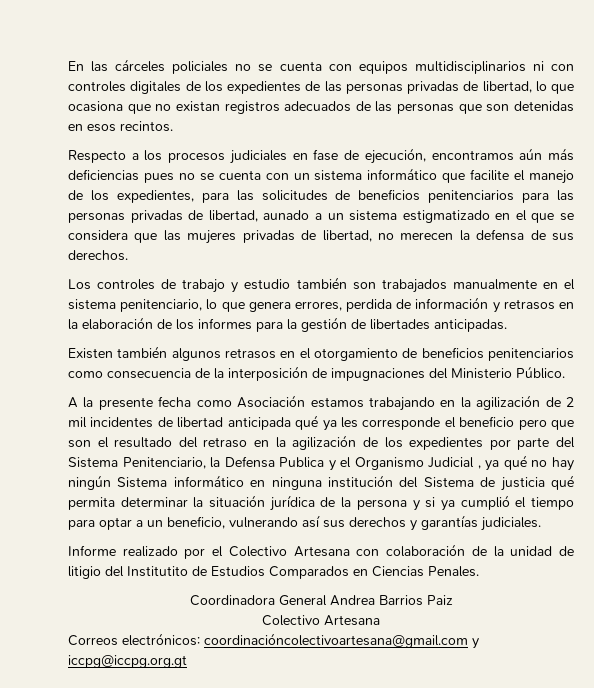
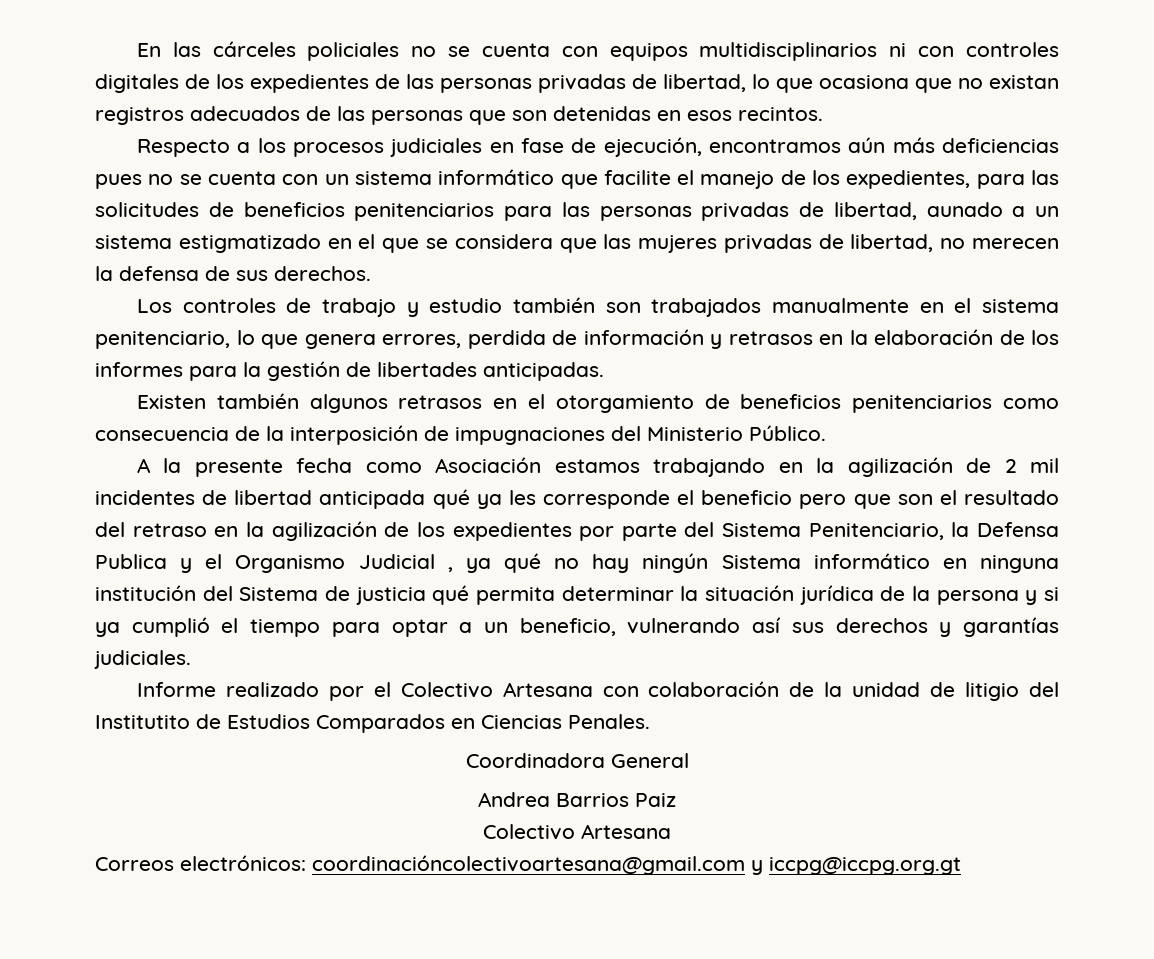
(327, 600) none -> (689, 760) //

